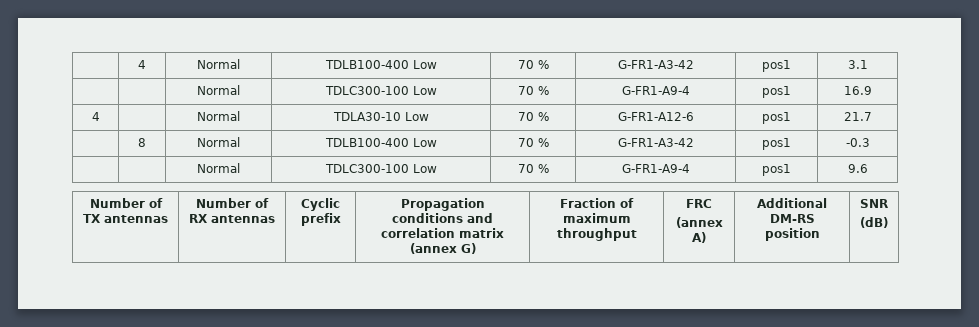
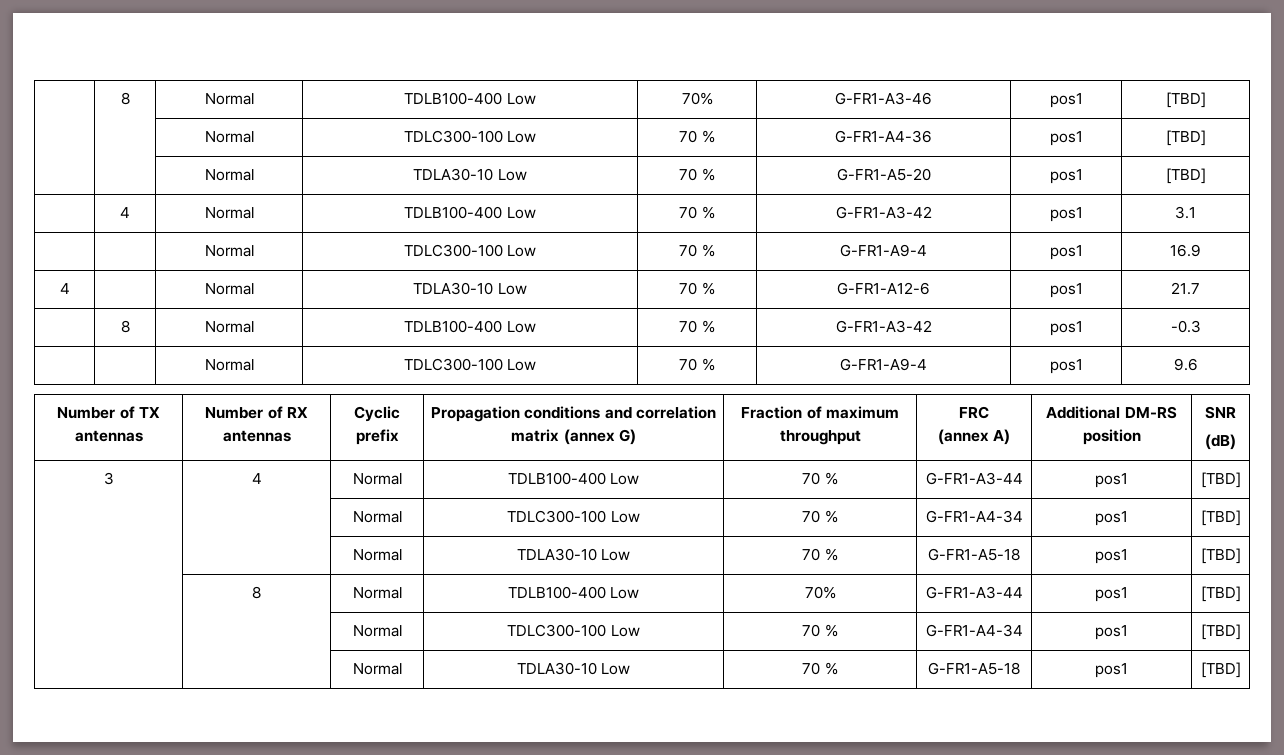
(138, 64) none -> [120,92,130,105] [204,93,254,105] [404,92,536,105] [681,92,713,105] [835,92,932,105] [1049,93,1083,108] [1165,92,1206,108] [204,131,254,143] [403,130,537,143] [679,130,715,143] [835,130,932,143] [1049,131,1083,146] [1165,130,1206,146] [204,169,254,181] [413,168,527,181] [679,168,715,181] [836,168,931,181] [1049,169,1083,184] [1165,168,1206,184] | 8 | Normal | TDLB100-400 Low | 70% | G-FR1-A3-46 | pos1 | [TBD] // | | Normal | TDLC300-100 Low | 70 % | G-FR1-A4-36 | pos1 | [TBD] // | | Normal | TDLA30-10 Low | 70 % | G-FR1-A5-20 | pos1 | [TBD] //
(888, 222) none -> [103,472,114,485] [251,473,262,484] [352,473,402,485] [507,472,640,485] [802,472,838,485] [925,472,1023,485] [1094,473,1128,488] [1200,472,1241,488] [352,511,402,523] [507,510,640,523] [802,510,838,523] [925,510,1023,523] [1094,511,1128,526] [1200,510,1241,526] [352,549,402,561] [516,548,631,561] [802,548,838,561] [928,548,1020,561] [1094,549,1128,564] [1200,548,1241,564] [252,586,261,599] [352,587,402,599] [507,586,640,599] [804,586,836,599] [925,586,1023,599] [1094,587,1128,602] [1200,586,1241,602] [352,625,402,637] [507,624,640,637] [802,624,838,637] [925,624,1023,637] [1094,625,1128,640] [1200,624,1241,640] [352,663,402,675] [516,662,631,675] [802,662,838,675] [928,662,1020,675] [1094,663,1128,678] [1200,662,1241,678] // 3 | 4 | Normal | TDLB100-400 Low | 70 % | G-FR1-A3-44 | pos1 | [TBD] // | | Normal | TDLC300-100 Low | 70 % | G-FR1-A4-34 | pos1 | [TBD] // | | Normal | TDLA30-10 Low | 70 % | G-FR1-A5-18 | pos1 | [TBD] // | 8 | Normal | TDLB100-400 Low | 70% | G-FR1-A3-44 | pos1 | [TBD] // | | Normal | TDLC300-100 Low | 70 % | G-FR1-A4-34 | pos1 | [TBD] // | | Normal | TDLA30-10 Low | 70 % | G-FR1-A5-18 | pos1 | [TBD]

